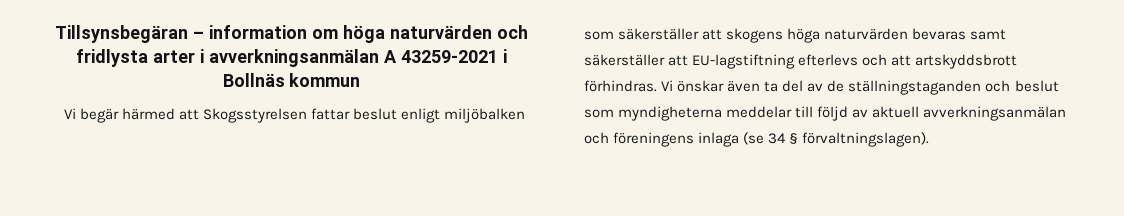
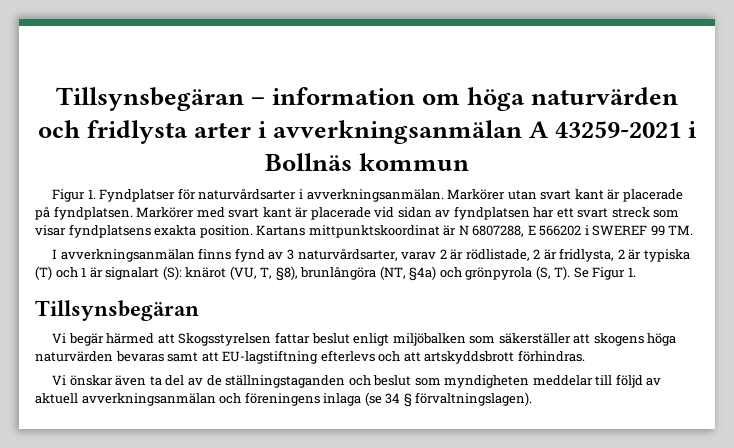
(361, 80) none -> [52,188,683,202] [35,206,680,220] [35,224,694,238] [52,248,690,262] [35,266,636,281] [35,300,199,321] // Figur 1. Fyndplatser för naturvårdsarter i avverkningsanmälan. Markörer utan svart kant är placerade på fyndplatsen. Markörer med svart kant är placerade vid sidan av fyndplatsen har ett svart streck som visar fyndplatsens exakta position. Kartans mittpunktskoordinat är N 6807288, E 566202 i SWEREF 99 TM. // I avverkningsanmälan finns fynd av 3 naturvårdsarter, varav 2 är rödlistade, 2 är fridlysta, 2 är typiska (T) och 1 är signalart (S): knärot (VU, T, §8), brunlångöra (NT, §4a) och grönpyrola (S, T). Se Figur 1. // Tillsynsbegäran
[584,54,665,66] säkerställer -> (199, 357) none
(657, 86) none -> (585, 356) //
[618,106,723,121] myndigheterna -> [444,375,530,388] myndigheten

